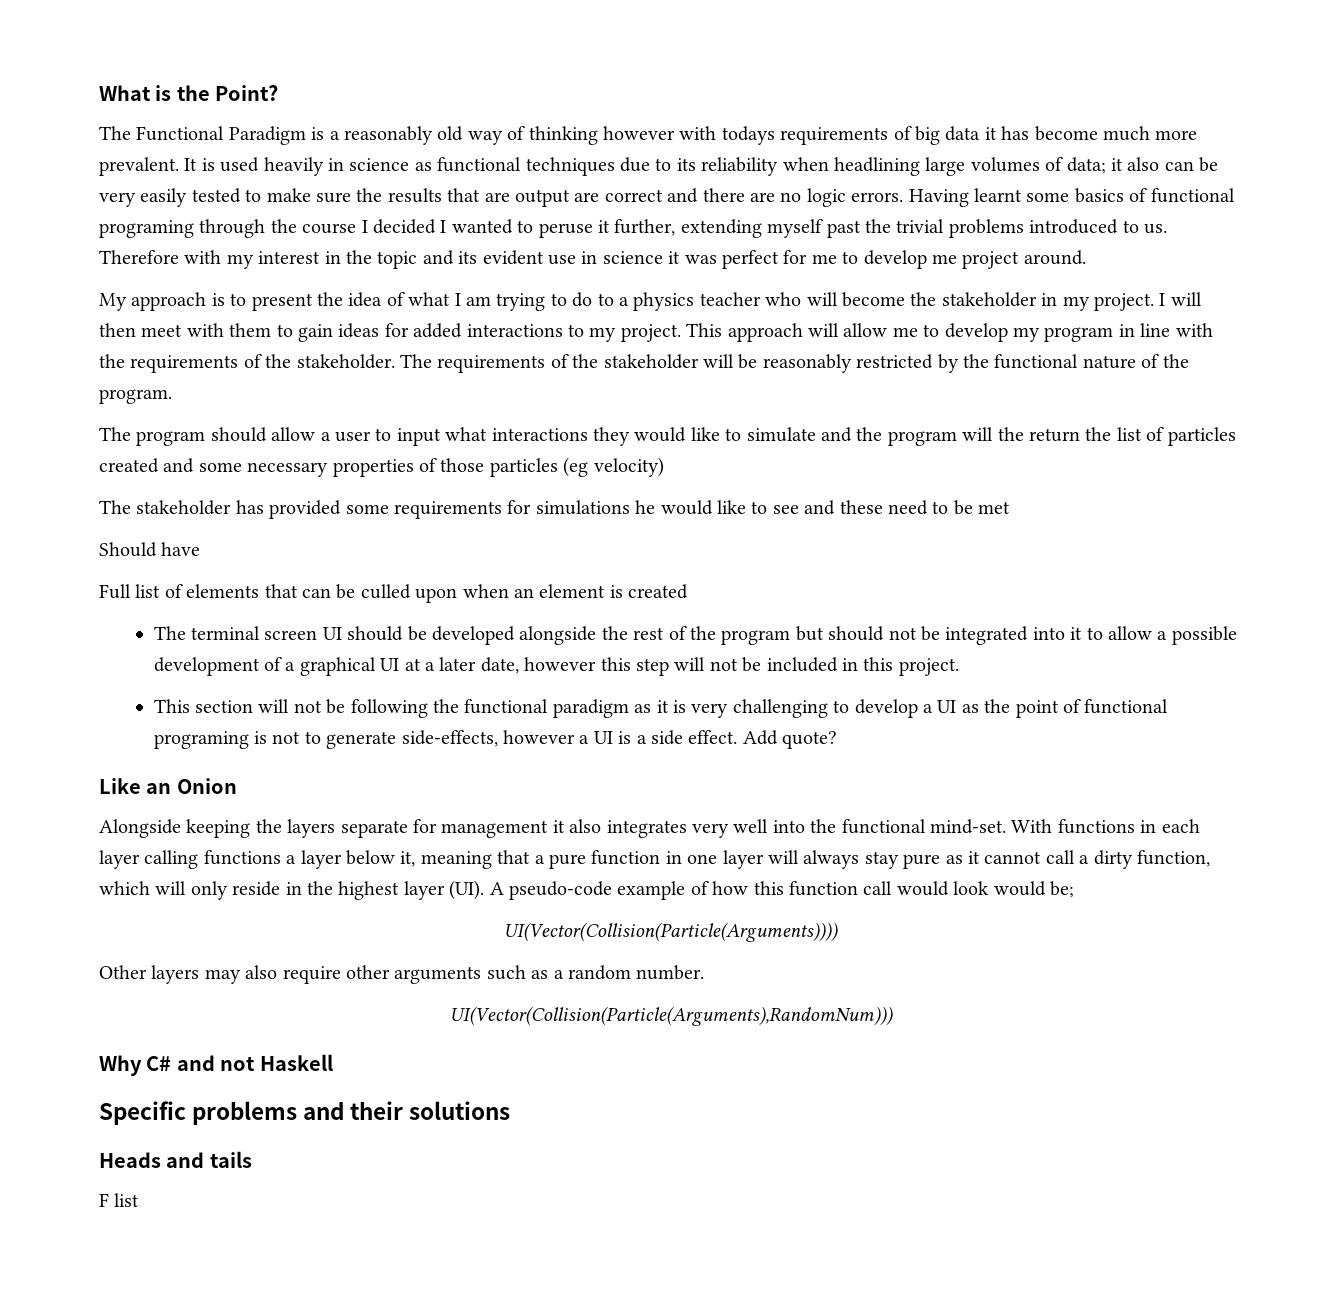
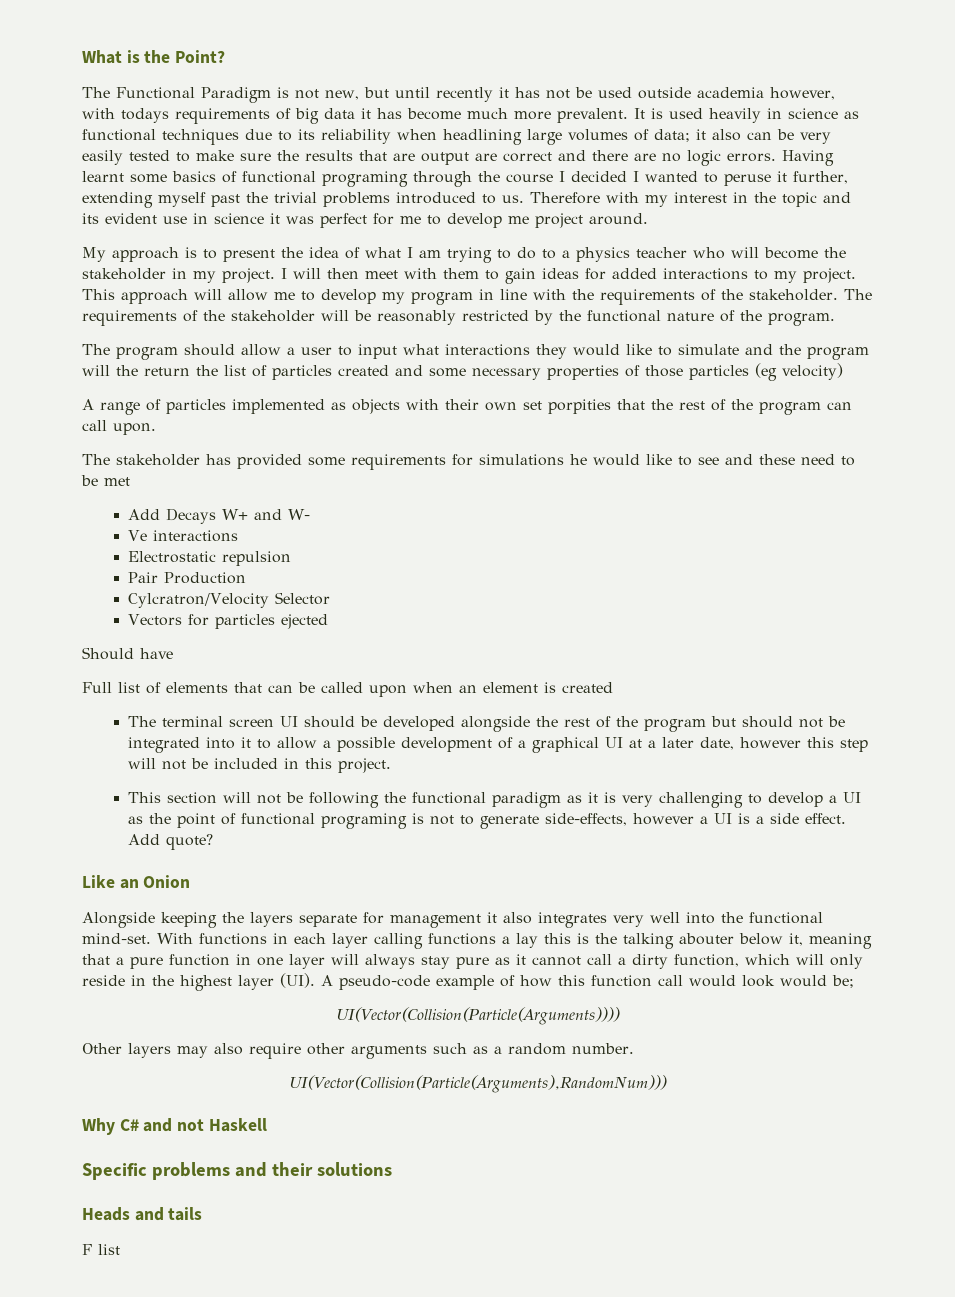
[329,126,675,145] a reasonably old way of thinking however -> [295,87,835,102] not new, but until recently it has not be used outside academia however,
(664, 467) none -> [82,399,852,415] [82,420,156,435] // A range of particles implemented as objects with their own set porpities that the rest of the program can call upon.
(1011, 507) none -> [128,508,311,524] [128,530,239,542] [128,551,292,566] [128,572,247,584] [128,592,331,608] [128,614,329,629] // Add Decays W+ and W- // Ve interactions // Electrostatic repulsion // Pair Production // Cylcratron/Velocity Selector // Vectors for particles ejected
[360,584,411,599] culled -> [321,682,363,693] called
[300,850,342,869] layer -> [516,933,734,949] lay this is the talking abouter

